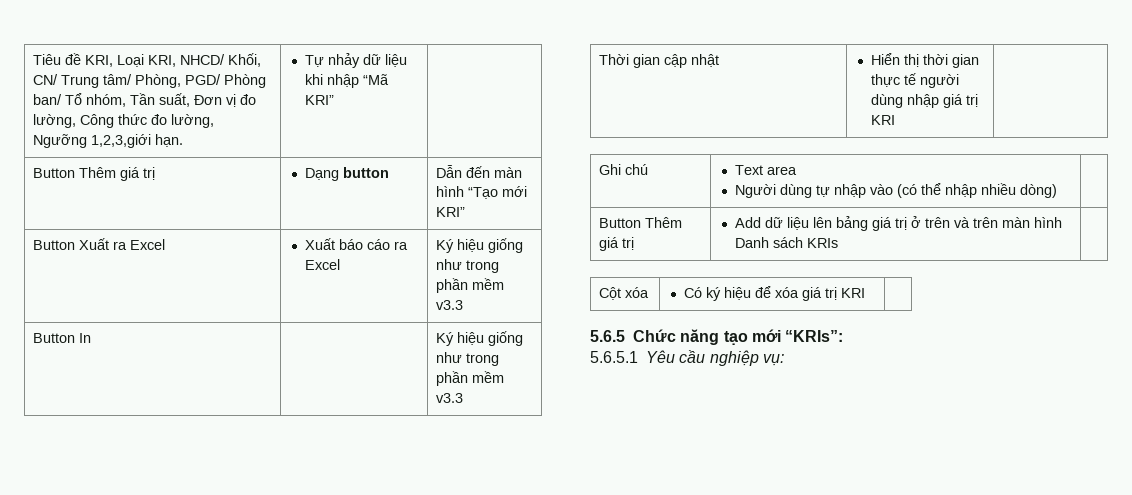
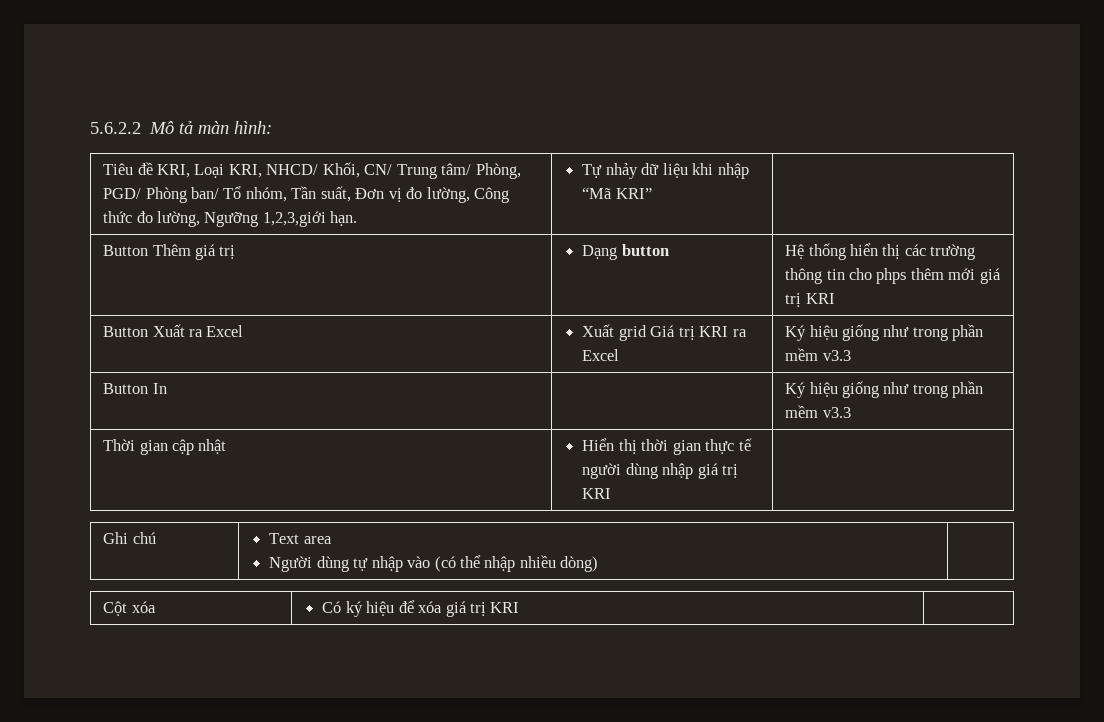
(33, 59) none -> [90,121,273,134] 5.6.2.2 Mô tả màn hình: //
[436,165,523,178] [436,186,528,199] [436,207,466,217] Dẫn đến màn hình “Tạo mới KRI” -> [785,243,976,260] [785,268,1001,284] [785,293,835,307] Hệ thống hiển thị các trường thông tin cho phps thêm mới giá trị KRI
[339,239,391,250] báo cáo -> [618,325,729,341] grid Giá trị KRI
[599,217,683,228] [599,237,635,251] [735,216,1063,231] [735,237,839,248] // Button Thêm giá trị | Add dữ liệu lên bảng giá trị ở trên và trên màn hình Danh sách KRIs | -> (599, 564) none
[590,329,844,345] [590,350,784,366] // 5.6.5 Chức năng tạo mới “KRIs”: // 5.6.5.1 Yêu cầu nghiệp vụ: -> (520, 607) none

